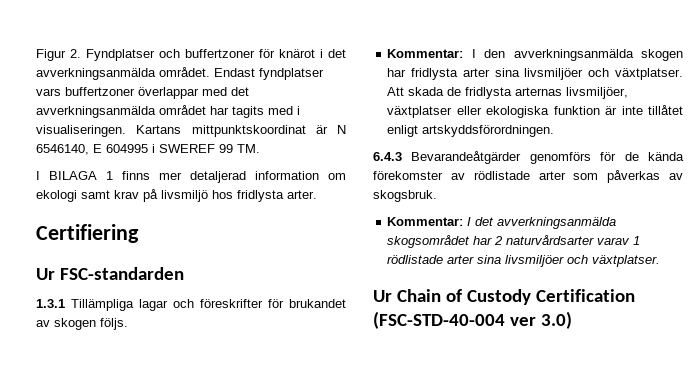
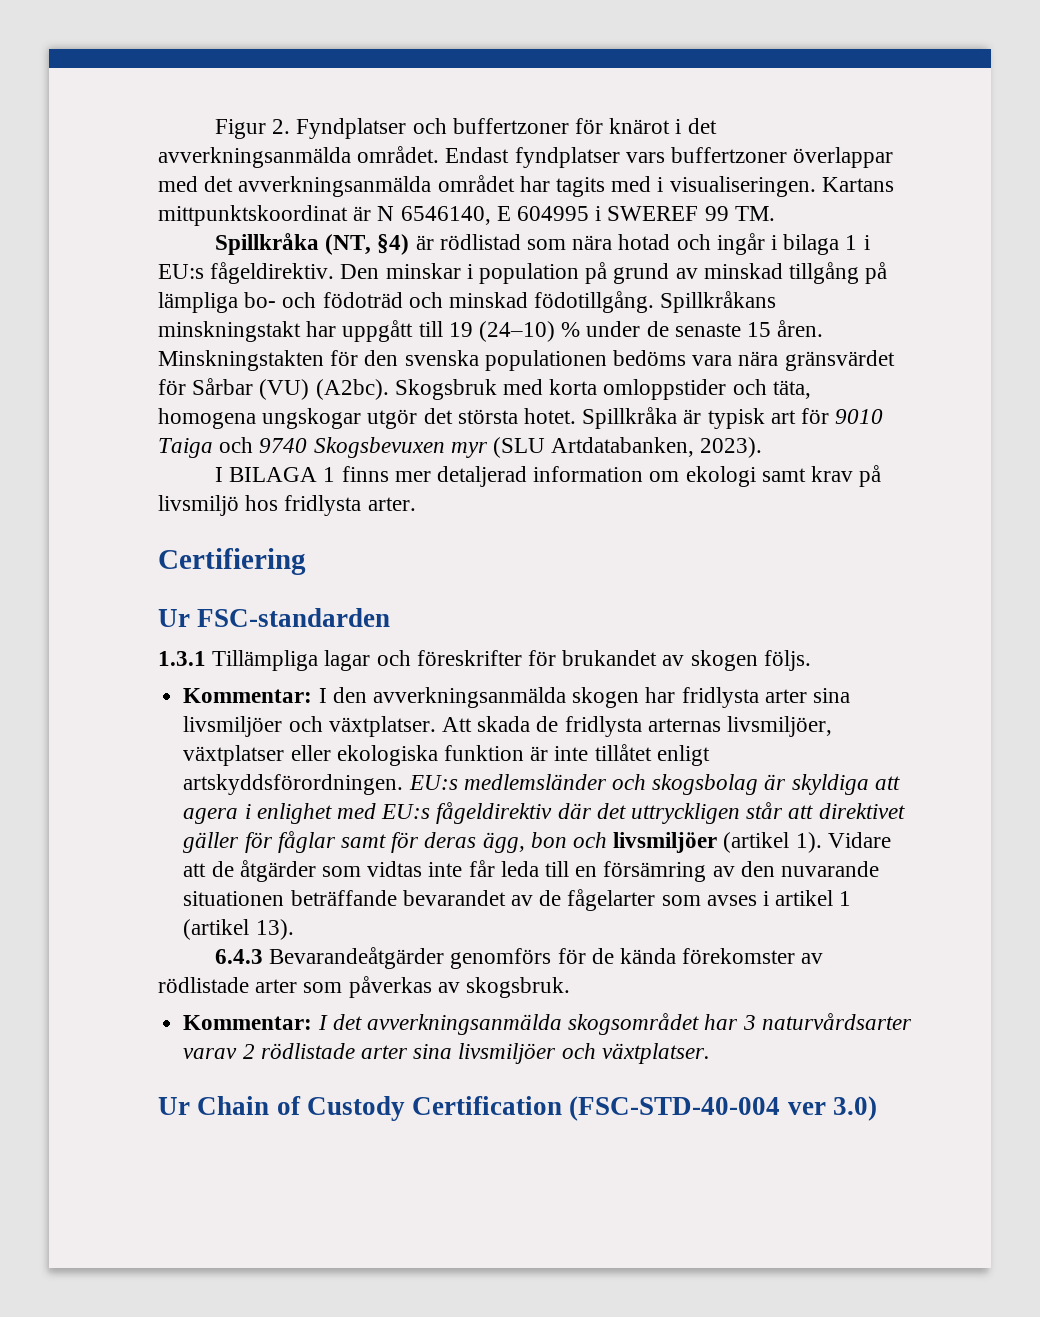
(260, 148) none -> [214,233,870,255] [158,262,888,284] [158,291,777,313] [158,320,824,342] [158,350,895,371] [158,378,811,400] [158,407,884,429] [158,437,763,458] // Spillkråka (NT, §4) är rödlistad som nära hotad och ingår i bilaga 1 i EU:s fågeldirektiv. Den minskar i population på grund av minskad tillgång på lämpliga bo- och födoträd och minskad födotillgång. Spillkråkans minskningstakt har uppgått till 19 (24–10) % under de senaste 15 åren. Minskningstakten för den svenska populationen bedöms vara nära gränsvärdet för Sårbar (VU) (A2bc). Skogsbruk med korta omloppstider och täta, homogena ungskogar utgör det största hotet. Spillkråka är typisk art för 9010 Taiga och 9740 Skogsbevuxen myr (SLU Artdatabanken, 2023).
(555, 131) none -> [408,774,900,795] [183,802,905,824] [183,831,891,853] [183,860,880,882] [183,889,852,911] [183,919,294,940] EU:s medlemsländer och skogsbolag är skyldiga att agera i enlighet med EU:s fågeldirektiv där det uttryckligen står att direktivet gäller för fåglar samt för deras ägg, bon och livsmiljöer (artikel 1). Vidare att de åtgärder som vidtas inte får leda till en försämring av den nuvarande situationen beträffande bevarandet av de fågelarter som avses i artikel 1 (artikel 13).
[494,236,504,245] 2 -> [742,1015,756,1030] 3
[633,236,641,245] 1 -> [242,1044,255,1059] 2

